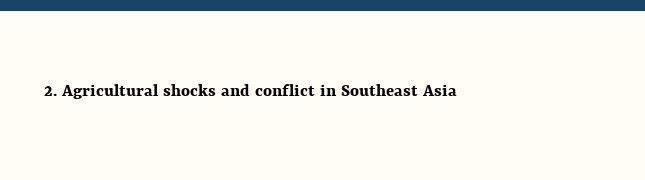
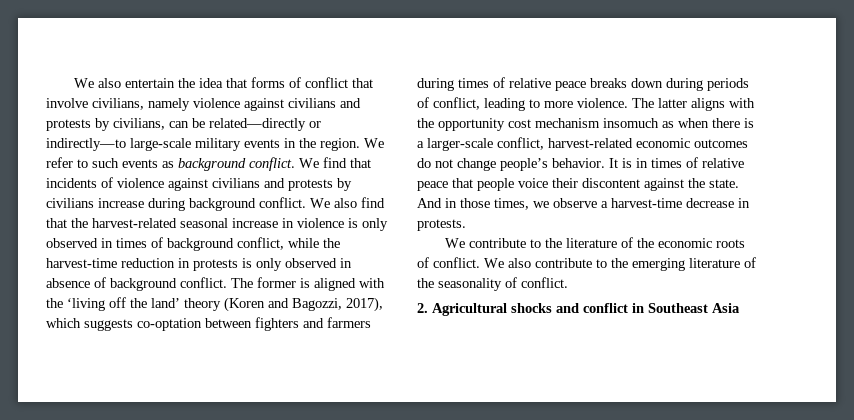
(44, 91) none -> [73,77,373,88] [46,98,361,111] [46,118,321,131] [46,138,384,151] [46,157,371,171] [46,177,352,191] [46,197,385,211] [46,218,388,231] [46,237,340,251] [46,258,352,271] [46,277,385,291] [46,297,383,312] [46,317,371,331] [417,77,749,91] [417,97,755,111] [417,118,754,131] [417,137,748,151] [417,157,744,171] [417,178,739,191] [417,198,750,210] [417,219,466,231] [444,237,745,248] [417,257,756,271] [417,277,568,291] We also entertain the idea that forms of conflict that involve civilians, namely violence against civilians and protests by civilians, can be related—directly or indirectly—to large-scale military events in the region. We refer to such events as background conflict. We find that incidents of violence against civilians and protests by civilians increase during background conflict. We also find that the harvest-related seasonal increase in violence is only observed in times of background conflict, while the harvest-time reduction in protests is only observed in absence of background conflict. The former is aligned with the ‘living off the land’ theory (Koren and Bagozzi, 2017), which suggests co-optation between fighters and farmers during times of relative peace breaks down during periods of conflict, leading to more violence. The latter aligns with the opportunity cost mechanism insomuch as when there is a larger-scale conflict, harvest-related economic outcomes do not change people’s behavior. It is in times of relative peace that people voice their discontent against the state. And in those times, we observe a harvest-time decrease in protests. // We contribute to the literature of the economic roots of conflict. We also contribute to the emerging literature of the seasonality of conflict. //

